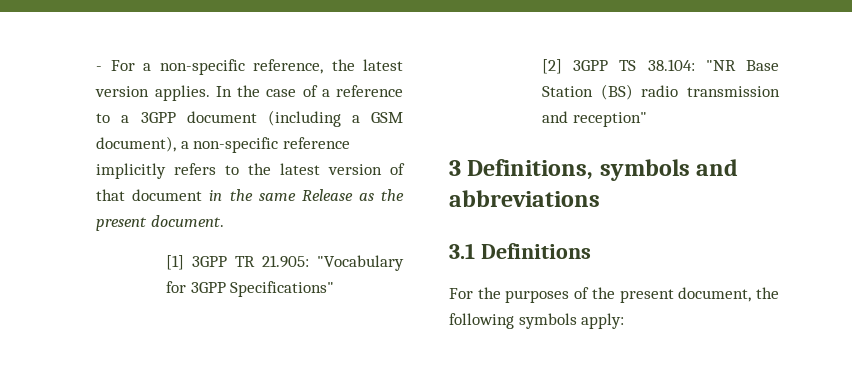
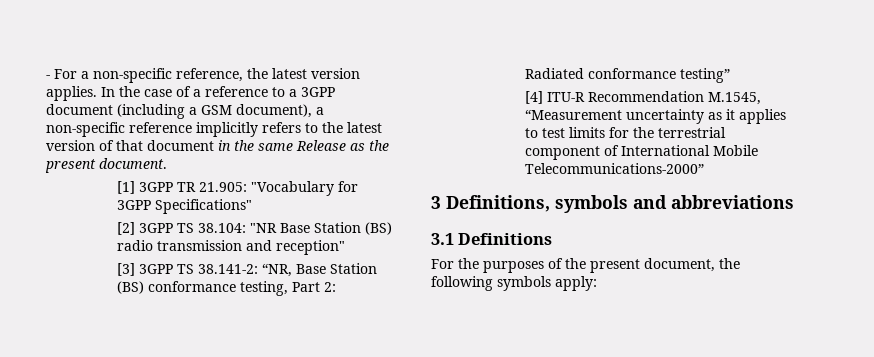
(647, 119) none -> [116,263,377,277] [116,281,336,296] [524,68,730,83] [524,91,761,105] [524,109,786,124] [524,127,726,138] [524,145,758,160] [524,163,704,174] // [3] 3GPP TS 38.141-2: “NR, Base Station (BS) conformance testing, Part 2: Radiated conformance testing” // [4] ITU-R Recommendation M.1545, “Measurement uncertainty as it applies to test limits for the terrestrial component of International Mobile Telecommunications-2000”

